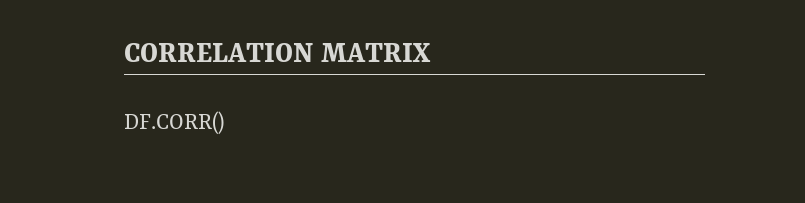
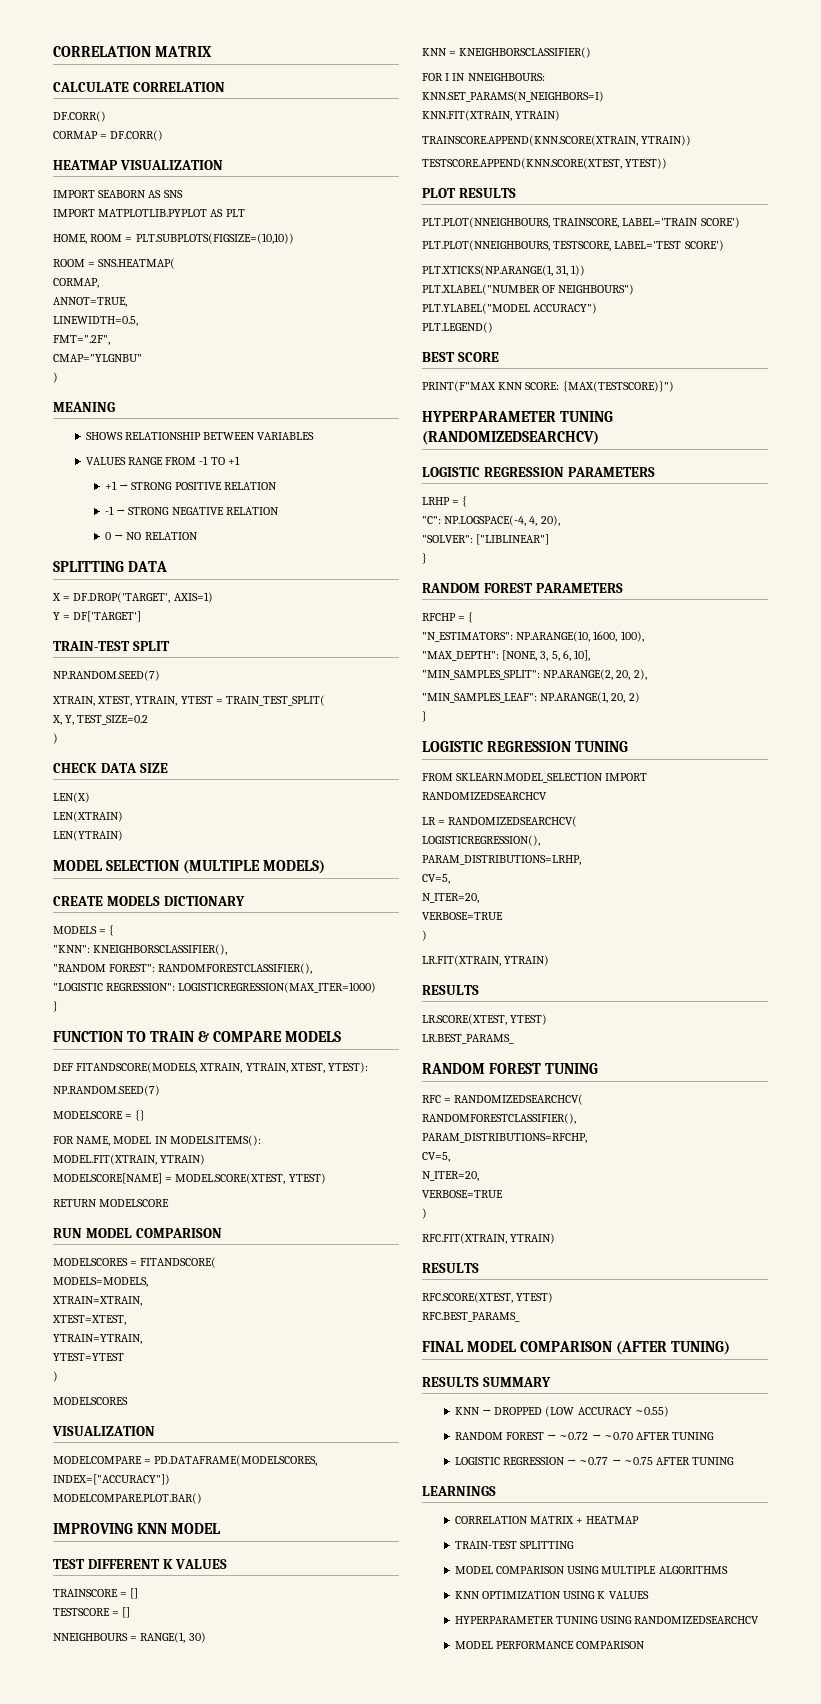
[124,43,432,62] [124,111,224,135] CORRELATION MATRIX // DF.CORR() -> [53,46,213,57] [53,82,225,92] [53,111,106,122] [53,130,164,141] [53,160,223,170] [53,190,183,198] [53,209,245,217] [53,233,294,244] [53,258,176,269] [53,278,99,288] [53,297,127,307] [53,316,138,326] [53,335,110,345] [53,354,142,362] [53,372,58,383] [53,402,115,412] [85,432,315,440] [85,456,240,465] [104,481,277,490] [104,506,279,515] [104,532,198,540] [53,561,168,572] [52,592,213,603] [53,611,142,622] [53,641,170,651] [53,670,160,681] [52,695,326,706] [52,715,149,725] [53,733,58,744] [53,763,168,773] [53,792,90,803] [53,811,123,822] [53,830,123,841] [53,860,326,874] [53,896,245,906] [53,925,115,936] [53,944,228,955] [53,963,313,974] [53,982,377,993] [53,1001,58,1012] [53,1031,342,1042] [53,1062,369,1073] [53,1085,160,1096] [53,1110,146,1121] [53,1135,261,1146] [53,1154,206,1165] [53,1173,326,1184] [53,1199,170,1207] [53,1228,222,1238] [53,1257,217,1268] [53,1277,148,1287] [52,1296,142,1306] [52,1315,126,1325] [53,1334,142,1344] [53,1353,124,1361] [53,1371,58,1382] [53,1397,128,1405] [52,1426,155,1436] [53,1455,318,1466] [53,1474,170,1485] [53,1493,202,1504] [53,1523,222,1534] [53,1559,228,1569] [53,1588,139,1599] [53,1607,131,1618] [53,1632,206,1643] [422,47,592,58] [422,73,545,81] [422,91,604,102] [422,110,561,121] [422,135,692,146] [422,158,668,169] [422,188,516,198] [422,217,740,228] [422,240,724,251] [422,265,586,276] [422,284,635,295] [422,303,598,314] [422,322,493,333] [422,352,499,362] [422,381,674,392] [422,411,614,422] [422,431,599,445] [422,467,655,477] [422,496,468,507] [422,515,560,526] [422,534,550,545] [422,553,427,564] [422,583,623,593] [422,612,474,623] [422,631,644,642] [422,650,591,661] [422,669,647,680] [422,692,640,703] [422,711,427,722] [422,741,629,752] [422,773,648,783] [422,792,547,800] [422,816,578,827] [422,835,540,846] [422,855,581,865] [422,874,450,884] [422,893,479,903] [422,912,503,920] [422,930,427,941] [422,955,550,966] [422,985,479,995] [422,1014,548,1025] [422,1034,514,1044] [422,1063,599,1074] [422,1094,584,1105] [422,1113,576,1124] [422,1133,587,1143] [422,1152,450,1162] [422,1171,479,1181] [422,1190,503,1198] [422,1208,427,1219] [422,1233,556,1244] [422,1263,479,1273] [422,1292,554,1303] [422,1312,520,1322] [422,1341,731,1355] [422,1377,551,1387] [454,1406,669,1417] [454,1432,715,1440] [454,1457,735,1465] [422,1486,496,1496] [454,1516,640,1524] [454,1541,574,1549] [454,1566,728,1574] [454,1591,649,1599] [454,1616,760,1624] [454,1641,646,1649] CORRELATION MATRIX // CALCULATE CORRELATION // DF.CORR() // CORMAP = DF.CORR() // HEATMAP VISUALIZATION // IMPORT SEABORN AS SNS // IMPORT MATPLOTLIB.PYPLOT AS PLT // HOME, ROOM = PLT.SUBPLOTS(FIGSIZE=(10,10)) // ROOM = SNS.HEATMAP( // CORMAP, // ANNOT=TRUE, // LINEWIDTH=0.5, // FMT=".2F", // CMAP="YLGNBU" // ) // MEANING // SHOWS RELATIONSHIP BETWEEN VARIABLES // VALUES RANGE FROM -1 TO +1 // +1 → STRONG POSITIVE RELATION // -1 → STRONG NEGATIVE RELATION // 0 → NO RELATION // SPLITTING DATA // X = DF.DROP('TARGET', AXIS=1) // Y = DF['TARGET'] // TRAIN-TEST SPLIT // NP.RANDOM.SEED(7) // XTRAIN, XTEST, YTRAIN, YTEST = TRAIN_TEST_SPLIT( // X, Y, TEST_SIZE=0.2 // ) // CHECK DATA SIZE // LEN(X) // LEN(XTRAIN) // LEN(YTRAIN) // MODEL SELECTION (MULTIPLE MODELS) // CREATE MODELS DICTIONARY // MODELS = { // "KNN": KNEIGHBORSCLASSIFIER(), // "RANDOM FOREST": RANDOMFORESTCLASSIFIER(), // "LOGISTIC REGRESSION": LOGISTICREGRESSION(MAX_ITER=1000) // } // FUNCTION TO TRAIN & COMPARE MODELS // DEF FITANDSCORE(MODELS, XTRAIN, YTRAIN, XTEST, YTEST): // NP.RANDOM.SEED(7) // MODELSCORE = {} // FOR NAME, MODEL IN MODELS.ITEMS(): // MODEL.FIT(XTRAIN, YTRAIN) // MODELSCORE[NAME] = MODEL.SCORE(XTEST, YTEST) // RETURN MODELSCORE // RUN MODEL COMPARISON // MODELSCORES = FITANDSCORE( // MODELS=MODELS, // XTRAIN=XTRAIN, // XTEST=XTEST, // YTRAIN=YTRAIN, // YTEST=YTEST // ) // MODELSCORES // VISUALIZATION // MODELCOMPARE = PD.DATAFRAME(MODELSCORES, INDEX=["ACCURACY"]) // MODELCOMPARE.PLOT.BAR() // IMPROVING KNN MODEL // TEST DIFFERENT K VALUES // TRAINSCORE = [] // TESTSCORE = [] // NNEIGHBOURS = RANGE(1, 30) // KNN = KNEIGHBORSCLASSIFIER() // FOR I IN NNEIGHBOURS: // KNN.SET_PARAMS(N_NEIGHBORS=I) // KNN.FIT(XTRAIN, YTRAIN) // TRAINSCORE.APPEND(KNN.SCORE(XTRAIN, YTRAIN)) // TESTSCORE.APPEND(KNN.SCORE(XTEST, YTEST)) // PLOT RESULTS // PLT.PLOT(NNEIGHBOURS, TRAINSCORE, LABEL='TRAIN SCORE') // PLT.PLOT(NNEIGHBOURS, TESTSCORE, LABEL='TEST SCORE') // PLT.XTICKS(NP.ARANGE(1, 31, 1)) // PLT.XLABEL("NUMBER OF NEIGHBOURS") // PLT.YLABEL("MODEL ACCURACY") // PLT.LEGEND() // BEST SCORE // PRINT(F"MAX KNN SCORE: {MAX(TESTSCORE)}") // HYPERPARAMETER TUNING (RANDOMIZEDSEARCHCV) // LOGISTIC REGRESSION PARAMETERS // LRHP = { // "C": NP.LOGSPACE(-4, 4, 20), // "SOLVER": ["LIBLINEAR"] // } // RANDOM FOREST PARAMETERS // RFCHP = { // "N_ESTIMATORS": NP.ARANGE(10, 1600, 100), // "MAX_DEPTH": [NONE, 3, 5, 6, 10], // "MIN_SAMPLES_SPLIT": NP.ARANGE(2, 20, 2), // "MIN_SAMPLES_LEAF": NP.ARANGE(1, 20, 2) // } // LOGISTIC REGRESSION TUNING // FROM SKLEARN.MODEL_SELECTION IMPORT RANDOMIZEDSEARCHCV // LR = RANDOMIZEDSEARCHCV( // LOGISTICREGRESSION(), // PARAM_DISTRIBUTIONS=LRHP, // CV=5, // N_ITER=20, // VERBOSE=TRUE // ) // LR.FIT(XTRAIN, YTRAIN) // RESULTS // LR.SCORE(XTEST, YTEST) // LR.BEST_PARAMS_ // RANDOM FOREST TUNING // RFC = RANDOMIZEDSEARCHCV( // RANDOMFORESTCLASSIFIER(), // PARAM_DISTRIBUTIONS=RFCHP, // CV=5, // N_ITER=20, // VERBOSE=TRUE // ) // RFC.FIT(XTRAIN, YTRAIN) // RESULTS // RFC.SCORE(XTEST, YTEST) // RFC.BEST_PARAMS_ // FINAL MODEL COMPARISON (AFTER TUNING) // RESULTS SUMMARY // KNN → DROPPED (LOW ACCURACY ~0.55) // RANDOM FOREST → ~0.72 → ~0.70 AFTER TUNING // LOGISTIC REGRESSION → ~0.77 → ~0.75 AFTER TUNING // LEARNINGS // CORRELATION MATRIX + HEATMAP // TRAIN-TEST SPLITTING // MODEL COMPARISON USING MULTIPLE ALGORITHMS // KNN OPTIMIZATION USING K VALUES // HYPERPARAMETER TUNING USING RANDOMIZEDSEARCHCV // MODEL PERFORMANCE COMPARISON

